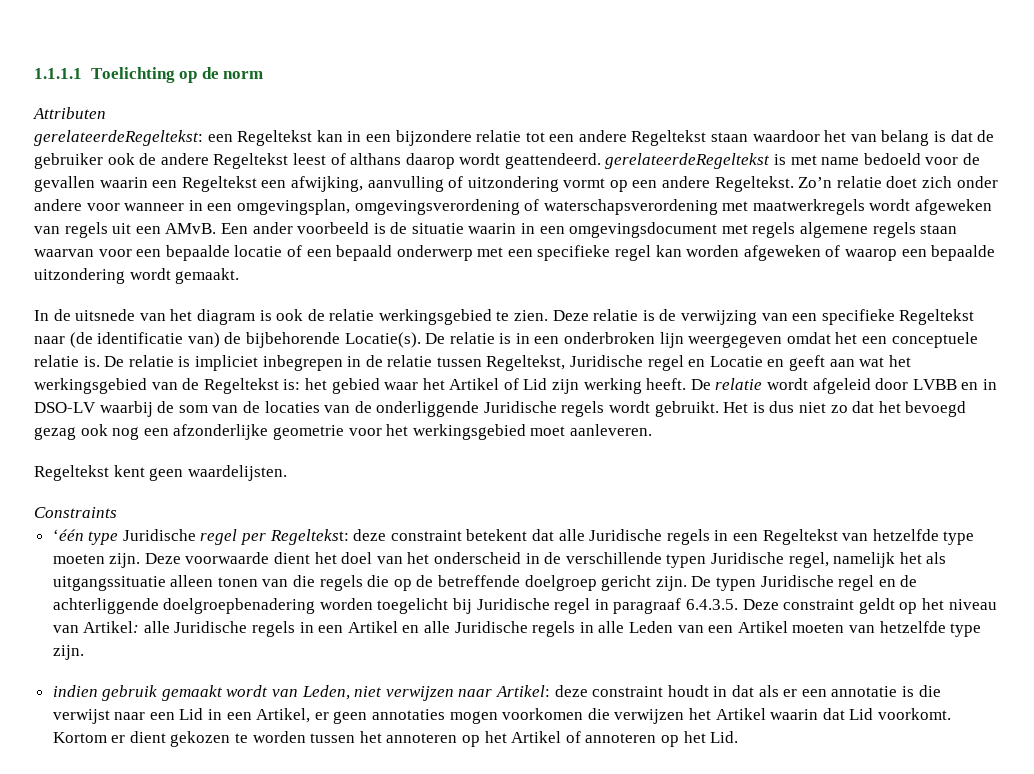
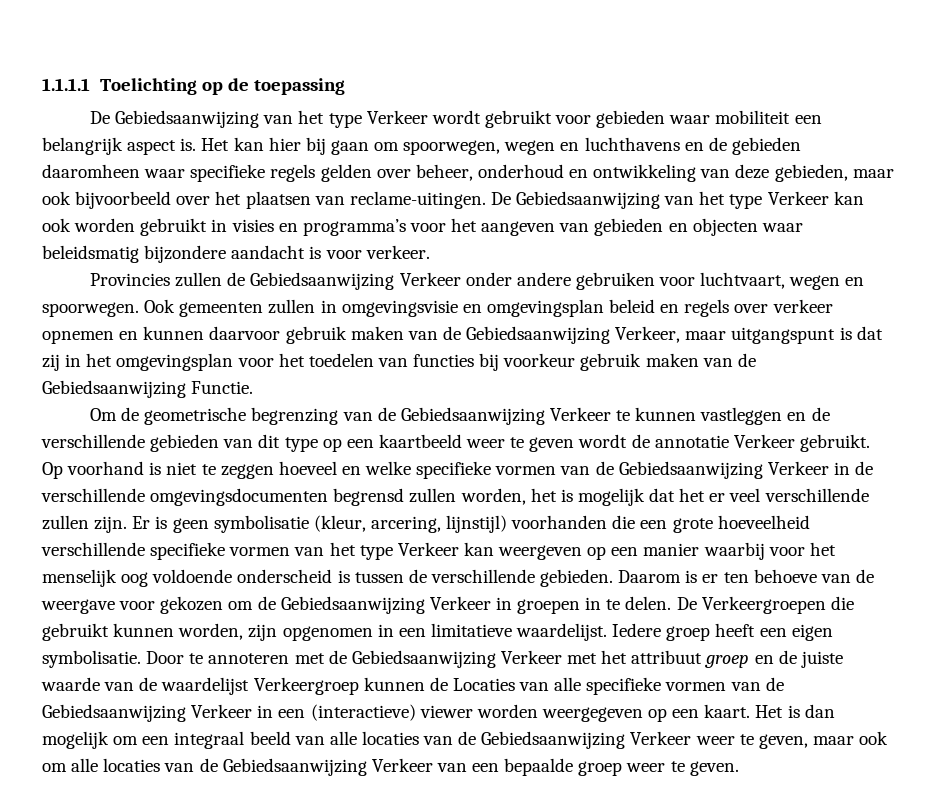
[223,71,264,79] [33,107,106,119] [34,130,995,146] [34,153,981,169] [34,176,998,192] [34,199,993,215] [34,222,958,238] [34,245,996,261] [34,268,240,284] [34,309,975,325] [34,332,978,348] [34,355,911,371] [34,378,997,394] [34,401,967,417] [34,424,652,440] [34,465,287,481] [34,507,117,518] [52,529,975,545] [52,552,947,568] [52,575,918,591] [52,598,997,614] [52,621,982,637] [52,645,84,660] [52,685,941,701] [52,708,951,724] [52,731,739,747] norm // Attributen // gerelateerdeRegeltekst: een Regeltekst kan in een bijzondere relatie tot een andere Regeltekst staan waardoor het van belang is dat de gebruiker ook de andere Regeltekst leest of althans daarop wordt geattendeerd. gerelateerdeRegeltekst is met name bedoeld voor de gevallen waarin een Regeltekst een afwijking, aanvulling of uitzondering vormt op een andere Regeltekst. Zo’n relatie doet zich onder andere voor wanneer in een omgevingsplan, omgevingsverordening of waterschapsverordening met maatwerkregels wordt afgeweken van regels uit een AMvB. Een ander voorbeeld is de situatie waarin in een omgevingsdocument met regels algemene regels staan waarvan voor een bepaalde locatie of een bepaald onderwerp met een specifieke regel kan worden afgeweken of waarop een bepaalde uitzondering wordt gemaakt. // In de uitsnede van het diagram is ook de relatie werkingsgebied te zien. Deze relatie is de verwijzing van een specifieke Regeltekst naar (de identificatie van) de bijbehorende Locatie(s). De relatie is in een onderbroken lijn weergegeven omdat het een conceptuele relatie is. De relatie is impliciet inbegrepen in de relatie tussen Regeltekst, Juridische regel en Locatie en geeft aan wat het werkingsgebied van de Regeltekst is: het gebied waar het Artikel of Lid zijn werking heeft. De relatie wordt afgeleid door LVBB en in DSO-LV waarbij de som van de locaties van de onderliggende Juridische regels wordt gebruikt. Het is dus niet zo dat het bevoegd gezag ook nog een afzonderlijke geometrie voor het werkingsgebied moet aanleveren. // Regeltekst kent geen waardelijsten. // Constraints // ‘één type Juridische regel per Regeltekst: deze constraint betekent dat alle Juridische regels in een Regeltekst van hetzelfde type moeten zijn. Deze voorwaarde dient het doel van het onderscheid in de verschillende typen Juridische regel, namelijk het als uitgangssituatie alleen tonen van die regels die op de betreffende doelgroep gericht zijn. De typen Juridische regel en de achterliggende doelgroepbenadering worden toegelicht bij Juridische regel in paragraaf 6.4.3.5. Deze constraint geldt op het niveau van Artikel: alle Juridische regels in een Artikel en alle Juridische regels in alle Leden van een Artikel moeten van hetzelfde type zijn. // indien gebruik gemaakt wordt van Leden, niet verwijzen naar Artikel: deze constraint houdt in dat als er een annotatie is die verwijst naar een Lid in een Artikel, er geen annotaties mogen voorkomen die verwijzen het Artikel waarin dat Lid voorkomt. Kortom er dient gekozen te worden tussen het annoteren op het Artikel of annoteren op het Lid. -> [253,78,345,95] [90,110,822,128] [42,137,801,155] [42,164,894,182] [42,191,864,209] [42,218,803,236] [42,245,430,263] [90,272,865,290] [42,299,833,317] [42,326,883,344] [42,353,756,371] [42,380,254,398] [90,407,830,425] [41,434,870,452] [42,461,874,479] [41,488,869,506] [42,515,810,533] [41,542,836,560] [42,569,874,587] [41,596,854,614] [42,623,833,641] [42,650,843,668] [41,677,784,695] [42,704,835,722] [42,731,889,749] [42,758,739,776] toepassing // De Gebiedsaanwijzing van het type Verkeer wordt gebruikt voor gebieden waar mobiliteit een belangrijk aspect is. Het kan hier bij gaan om spoorwegen, wegen en luchthavens en de gebieden daaromheen waar specifieke regels gelden over beheer, onderhoud en ontwikkeling van deze gebieden, maar ook bijvoorbeeld over het plaatsen van reclame-uitingen. De Gebiedsaanwijzing van het type Verkeer kan ook worden gebruikt in visies en programma’s voor het aangeven van gebieden en objecten waar beleidsmatig bijzondere aandacht is voor verkeer. // Provincies zullen de Gebiedsaanwijzing Verkeer onder andere gebruiken voor luchtvaart, wegen en spoorwegen. Ook gemeenten zullen in omgevingsvisie en omgevingsplan beleid en regels over verkeer opnemen en kunnen daarvoor gebruik maken van de Gebiedsaanwijzing Verkeer, maar uitgangspunt is dat zij in het omgevingsplan voor het toedelen van functies bij voorkeur gebruik maken van de Gebiedsaanwijzing Functie. // Om de geometrische begrenzing van de Gebiedsaanwijzing Verkeer te kunnen vastleggen en de verschillende gebieden van dit type op een kaartbeeld weer te geven wordt de annotatie Verkeer gebruikt. Op voorhand is niet te zeggen hoeveel en welke specifieke vormen van de Gebiedsaanwijzing Verkeer in de verschillende omgevingsdocumenten begrensd zullen worden, het is mogelijk dat het er veel verschillende zullen zijn. Er is geen symbolisatie (kleur, arcering, lijnstijl) voorhanden die een grote hoeveelheid verschillende specifieke vormen van het type Verkeer kan weergeven op een manier waarbij voor het menselijk oog voldoende onderscheid is tussen de verschillende gebieden. Daarom is er ten behoeve van de weergave voor gekozen om de Gebiedsaanwijzing Verkeer in groepen in te delen. De Verkeergroepen die gebruikt kunnen worden, zijn opgenomen in een limitatieve waardelijst. Iedere groep heeft een eigen symbolisatie. Door te annoteren met de Gebiedsaanwijzing Verkeer met het attribuut groep en de juiste waarde van de waardelijst Verkeergroep kunnen de Locaties van alle specifieke vormen van de Gebiedsaanwijzing Verkeer in een (interactieve) viewer worden weergegeven op een kaart. Het is dan mogelijk om een integraal beeld van alle locaties van de Gebiedsaanwijzing Verkeer weer te geven, maar ook om alle locaties van de Gebiedsaanwijzing Verkeer van een bepaalde groep weer te geven.

